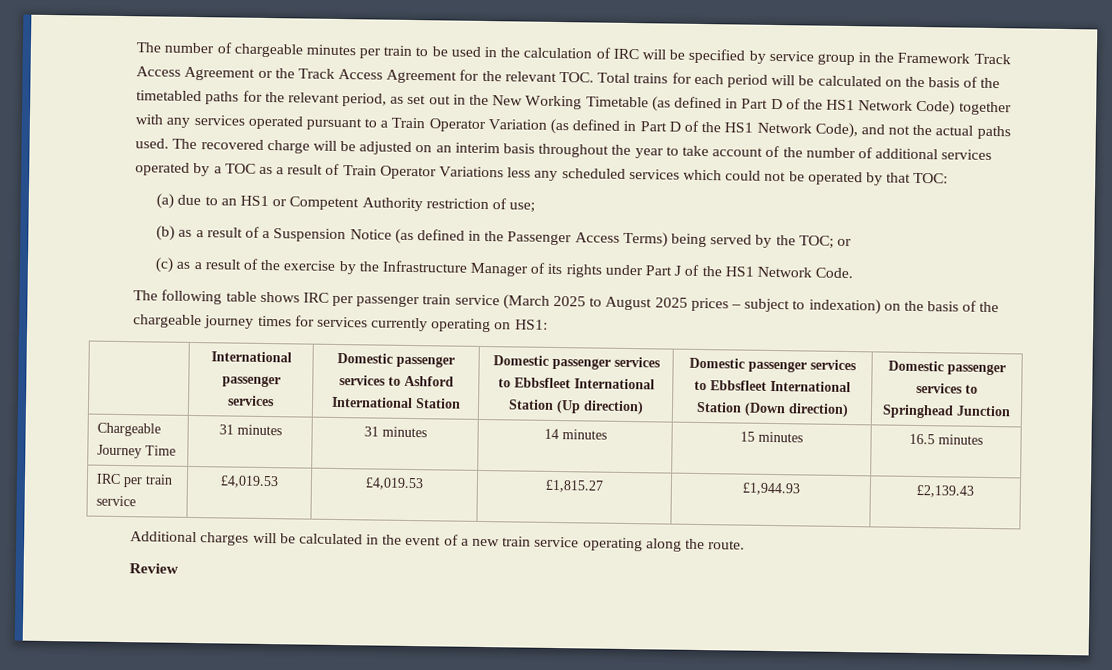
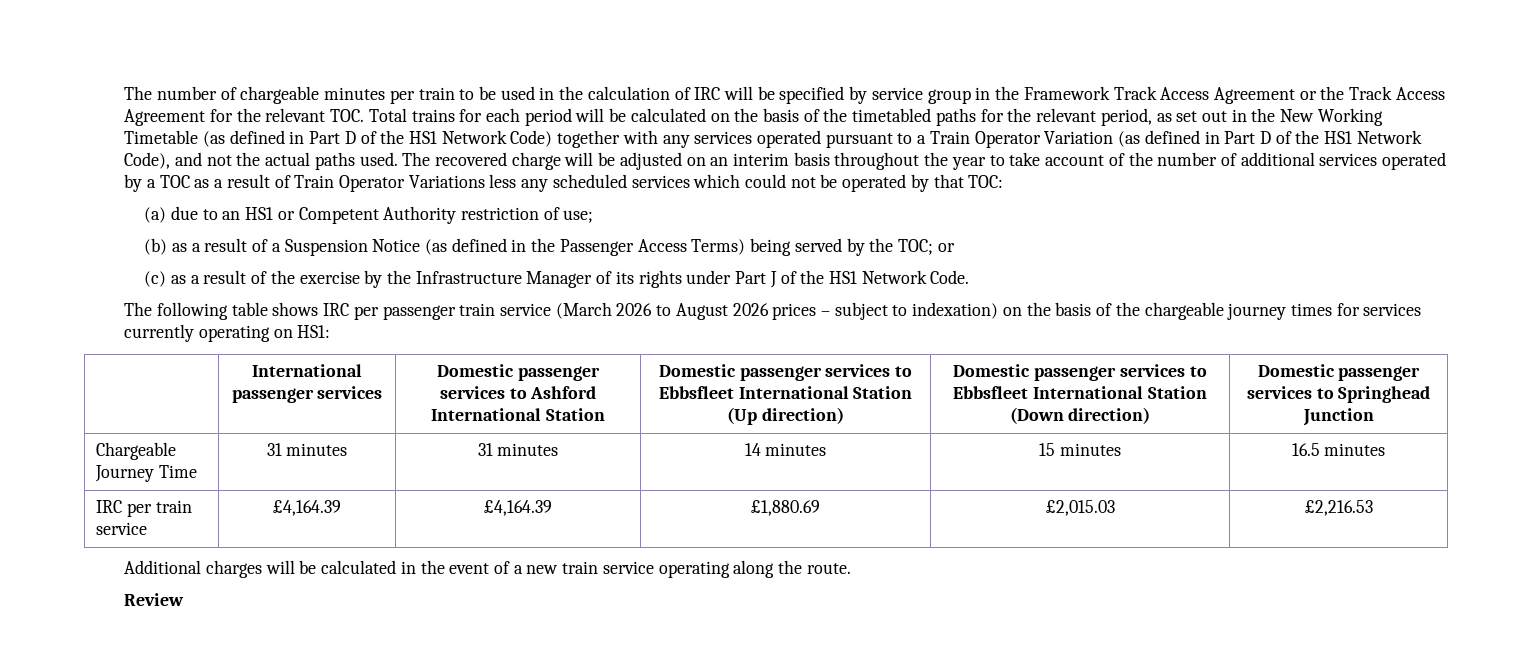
[553,295,587,307] 2025 -> [616,303,653,316] 2026
[654,297,688,308] 2025 -> [732,303,769,316] 2026
[220,475,279,489] [365,477,424,491] [545,479,603,493] [741,482,800,496] [916,484,974,498] £4,019.53 | £4,019.53 | £1,815.27 | £1,944.93 | £2,139.43 -> [273,500,341,516] [484,500,552,516] [750,500,820,516] [1045,500,1115,516] [1304,500,1373,516] £4,164.39 | £4,164.39 | £1,880.69 | £2,015.03 | £2,216.53

